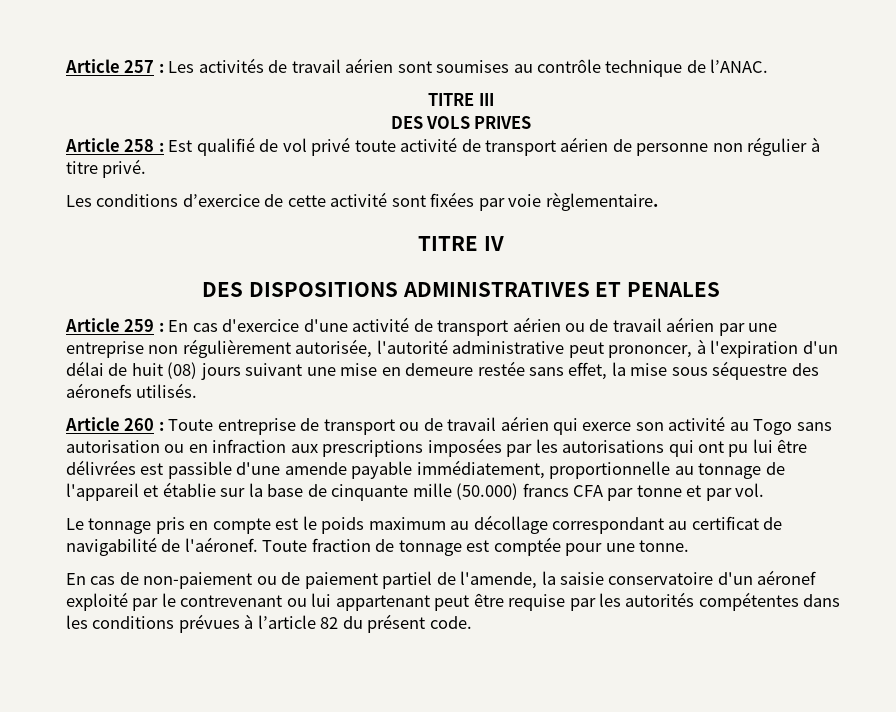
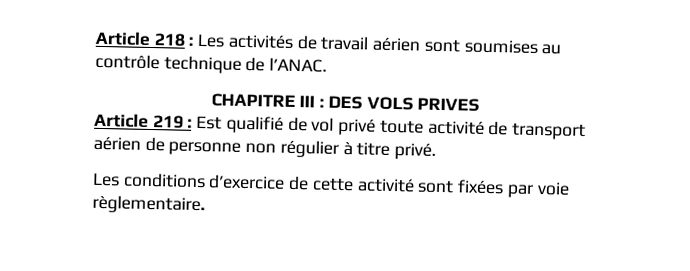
[65,59,155,73] Article 257 -> [95,30,186,47] Article 218
[428,93,475,106] TITRE -> [210,93,296,108] CHAPITRE
(494, 99) // -> [319,98,325,108] :
[124,139,155,152] 258 -> [152,115,184,129] 219
[418,236,504,251] [202,282,720,297] [65,317,778,336] [66,339,838,358] [66,361,819,380] [66,383,198,398] [65,416,832,435] [66,438,808,457] [66,460,785,479] [66,482,765,501] [66,515,783,534] [66,537,690,556] [66,570,817,589] [66,592,841,611] [66,614,472,633] // TITRE IV // DES DISPOSITIONS ADMINISTRATIVES ET PENALES // Article 259 : En cas d'exercice d'une activité de transport aérien ou de travail aérien par une entreprise non régulièrement autorisée, l'autorité administrative peut prononcer, à l'expiration d'un délai de huit (08) jours suivant une mise en demeure restée sans effet, la mise sous séquestre des aéronefs utilisés. // Article 260 : Toute entreprise de transport ou de travail aérien qui exerce son activité au Togo sans autorisation ou en infraction aux prescriptions imposées par les autorisations qui ont pu lui être délivrées est passible d'une amende payable immédiatement, proportionnelle au tonnage de l'appareil et établie sur la base de cinquante mille (50.000) francs CFA par tonne et par vol. // Le tonnage pris en compte est le poids maximum au décollage correspondant au certificat de navigabilité de l'aéronef. Toute fraction de tonnage est comptée pour une tonne. // En cas de non-paiement ou de paiement partiel de l'amende, la saisie conservatoire d'un aéronef exploité par le contrevenant ou lui appartenant peut être requise par les autorités compétentes dans les conditions prévues à l’article 82 du présent code. -> (205, 204) none

